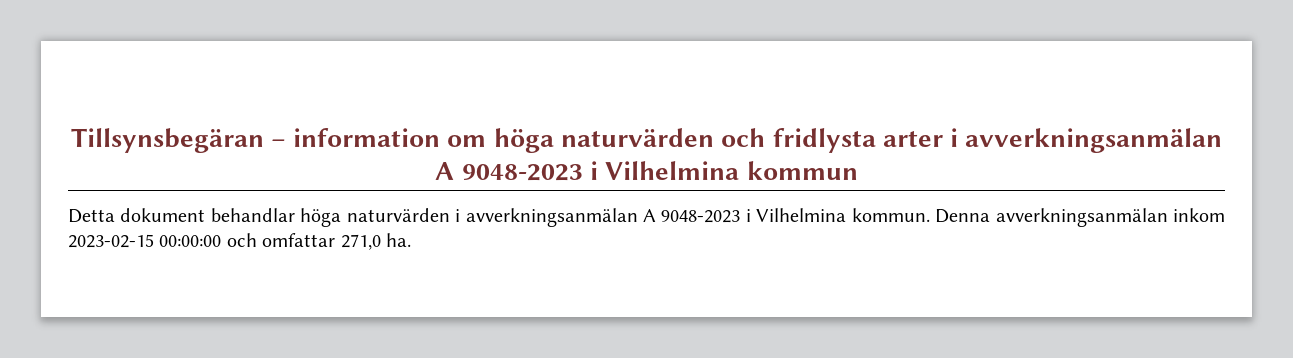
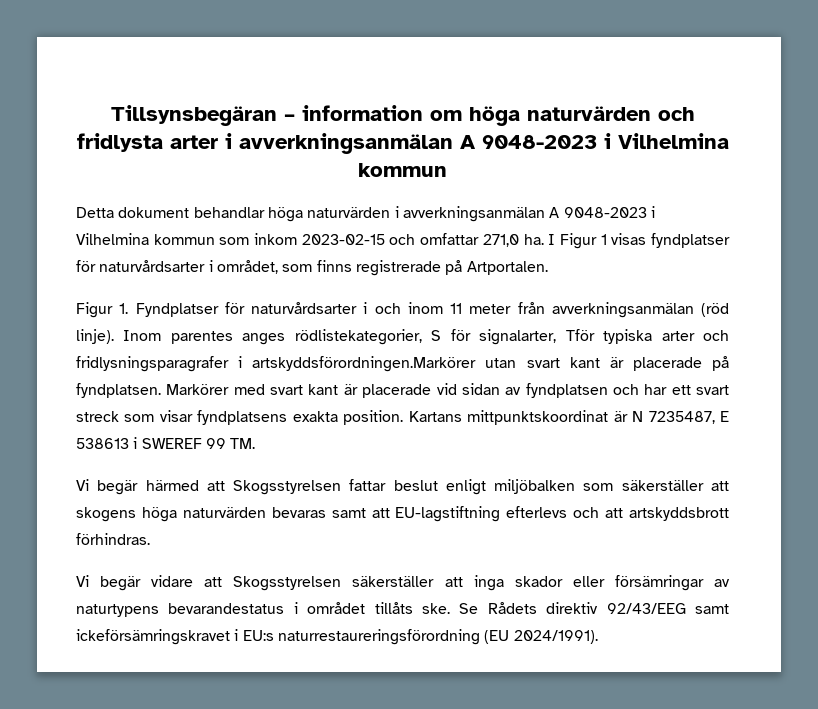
[851,208,1168,227] kommun. Denna avverkningsanmälan -> [153,234,250,245] kommun som
[159,235,222,247] 00:00:00 -> (385, 239) none
(411, 240) none -> [548,233,731,249] [76,260,548,276] [76,302,729,318] [76,329,730,345] [76,356,729,372] [76,383,729,398] [76,410,730,425] [76,437,256,449] [76,479,729,495] [76,506,730,522] [76,533,150,545] [76,575,731,591] [76,602,729,617] [76,629,598,645] I Figur 1 visas fyndplatser för naturvårdsarter i området, som finns registrerade på Artportalen. // Figur 1. Fyndplatser för naturvårdsarter i och inom 11 meter från avverkningsanmälan (röd linje). Inom parentes anges rödlistekategorier, S för signalarter, Tför typiska arter och fridlysningsparagrafer i artskyddsförordningen.Markörer utan svart kant är placerade på fyndplatsen. Markörer med svart kant är placerade vid sidan av fyndplatsen och har ett svart streck som visar fyndplatsens exakta position. Kartans mittpunktskoordinat är N 7235487, E 538613 i SWEREF 99 TM. // Vi begär härmed att Skogsstyrelsen fattar beslut enligt miljöbalken som säkerställer att skogens höga naturvärden bevaras samt att EU-lagstiftning efterlevs och att artskyddsbrott förhindras. // Vi begär vidare att Skogsstyrelsen säkerställer att inga skador eller försämringar av naturtypens bevarandestatus i området tillåts ske. Se Rådets direktiv 92/43/EEG samt ickeförsämringskravet i EU:s naturrestaureringsförordning (EU 2024/1991).

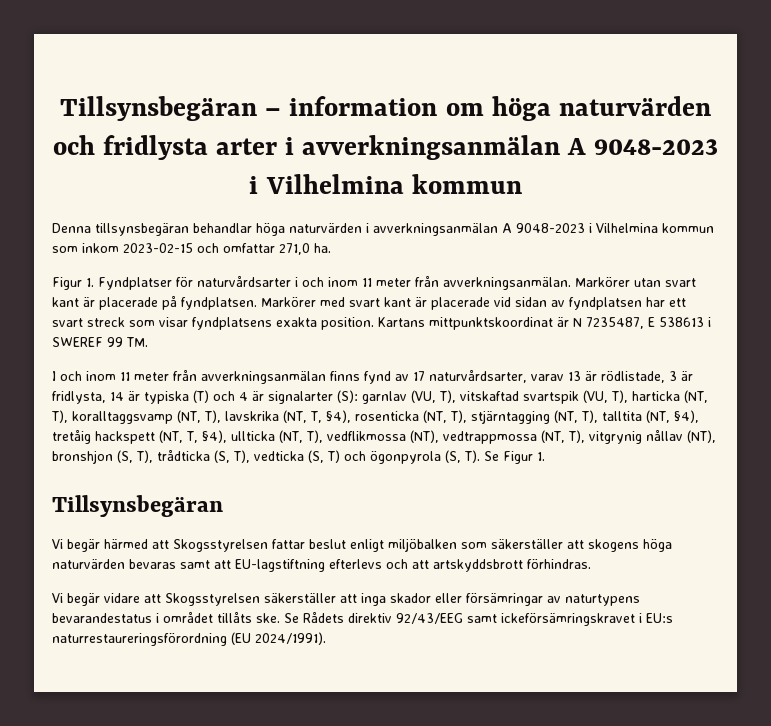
[76,207,190,218] Detta dokument -> [52,223,189,236] Denna tillsynsbegäran
[548,233,731,249] [76,260,548,276] I Figur 1 visas fyndplatser för naturvårdsarter i området, som finns registrerade på Artportalen. -> (331, 248) none
[551,302,729,318] [76,329,730,345] [76,356,477,372] avverkningsanmälan (röd linje). Inom parentes anges rödlistekategorier, S för signalarter, Tför typiska arter och fridlysningsparagrafer i artskyddsförordningen.Markörer -> [443,276,630,290] avverkningsanmälan. Markörer
[612,384,639,395] och -> (642, 303) none
(256, 443) none -> [52,369,693,384] [52,390,708,404] [51,410,699,424] [52,429,716,444] [52,449,545,464] [52,495,223,517] // I och inom 11 meter från avverkningsanmälan finns fynd av 17 naturvårdsarter, varav 13 är rödlistade, 3 är fridlysta, 14 är typiska (T) och 4 är signalarter (S): garnlav (VU, T), vitskaftad svartspik (VU, T), harticka (NT, T), koralltaggsvamp (NT, T), lavskrika (NT, T, §4), rosenticka (NT, T), stjärntagging (NT, T), talltita (NT, §4), tretåig hackspett (NT, T, §4), ullticka (NT, T), vedflikmossa (NT), vedtrappmossa (NT, T), vitgrynig nållav (NT), bronshjon (S, T), trådticka (S, T), vedticka (S, T) och ögonpyrola (S, T). Se Figur 1. // Tillsynsbegäran

